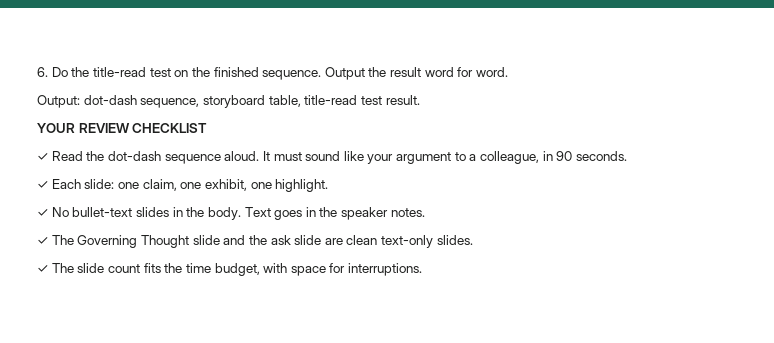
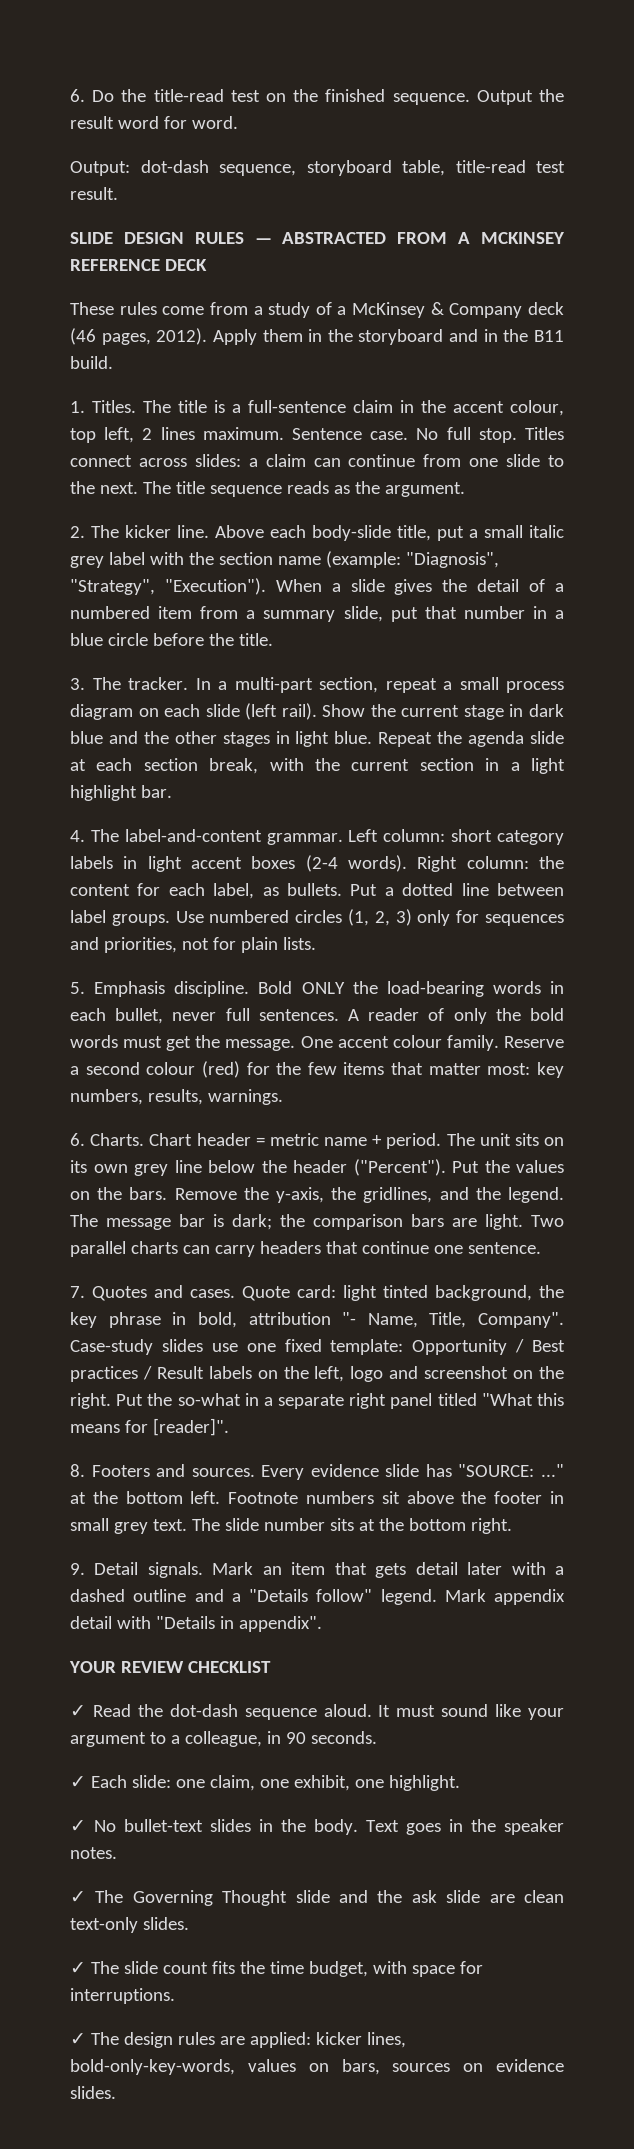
(420, 100) none -> [70,232,565,244] [70,259,207,271] [70,302,564,318] [70,328,564,345] [70,356,113,369] [70,400,564,416] [70,427,564,443] [70,454,564,467] [70,481,465,497] [70,525,564,541] [70,551,499,568] [70,578,565,595] [70,606,565,622] [70,633,273,646] [70,677,564,693] [70,703,564,720] [70,731,565,747] [70,758,565,774] [70,785,172,801] [70,829,564,845] [70,855,564,872] [70,883,564,899] [70,909,565,926] [70,937,316,953] [70,981,564,997] [70,1008,564,1024] [70,1035,564,1051] [70,1061,564,1078] [70,1089,283,1105] [70,1133,565,1149] [70,1159,564,1176] [70,1187,564,1203] [70,1214,564,1230] [70,1241,541,1257] [70,1285,564,1301] [70,1312,564,1328] [70,1339,565,1355] [70,1366,565,1382] [70,1393,564,1409] [70,1418,229,1436] [70,1464,564,1480] [70,1491,564,1504] [70,1518,512,1534] [70,1562,564,1578] [70,1589,565,1605] [70,1616,322,1632] // SLIDE DESIGN RULES — ABSTRACTED FROM A MCKINSEY REFERENCE DECK // These rules come from a study of a McKinsey & Company deck (46 pages, 2012). Apply them in the storyboard and in the B11 build. // 1. Titles. The title is a full-sentence claim in the accent colour, top left, 2 lines maximum. Sentence case. No full stop. Titles connect across slides: a claim can continue from one slide to the next. The title sequence reads as the argument. // 2. The kicker line. Above each body-slide title, put a small italic grey label with the section name (example: "Diagnosis", "Strategy", "Execution"). When a slide gives the detail of a numbered item from a summary slide, put that number in a blue circle before the title. // 3. The tracker. In a multi-part section, repeat a small process diagram on each slide (left rail). Show the current stage in dark blue and the other stages in light blue. Repeat the agenda slide at each section break, with the current section in a light highlight bar. // 4. The label-and-content grammar. Left column: short category labels in light accent boxes (2-4 words). Right column: the content for each label, as bullets. Put a dotted line between label groups. Use numbered circles (1, 2, 3) only for sequences and priorities, not for plain lists. // 5. Emphasis discipline. Bold ONLY the load-bearing words in each bullet, never full sentences. A reader of only the bold words must get the message. One accent colour family. Reserve a second colour (red) for the few items that matter most: key numbers, results, warnings. // 6. Charts. Chart header = metric name + period. The unit sits on its own grey line below the header ("Percent"). Put the values on the bars. Remove the y-axis, the gridlines, and the legend. The message bar is dark; the comparison bars are light. Two parallel charts can carry headers that continue one sentence. // 7. Quotes and cases. Quote card: light tinted background, the key phrase in bold, attribution "- Name, Title, Company". Case-study slides use one fixed template: Opportunity / Best practices / Result labels on the left, logo and screenshot on the right. Put the so-what in a separate right panel titled "What this means for [reader]". // 8. Footers and sources. Every evidence slide has "SOURCE: ..." at the bottom left. Footnote numbers sit above the footer in small grey text. The slide number sits at the bottom right. // 9. Detail signals. Mark an item that gets detail later with a dashed outline and a "Details follow" legend. Mark appendix detail with "Details in appendix".
(423, 269) none -> [70,2032,406,2048] [70,2059,564,2075] [70,2086,116,2099] // ✓ The design rules are applied: kicker lines, bold-only-key-words, values on bars, sources on evidence slides.

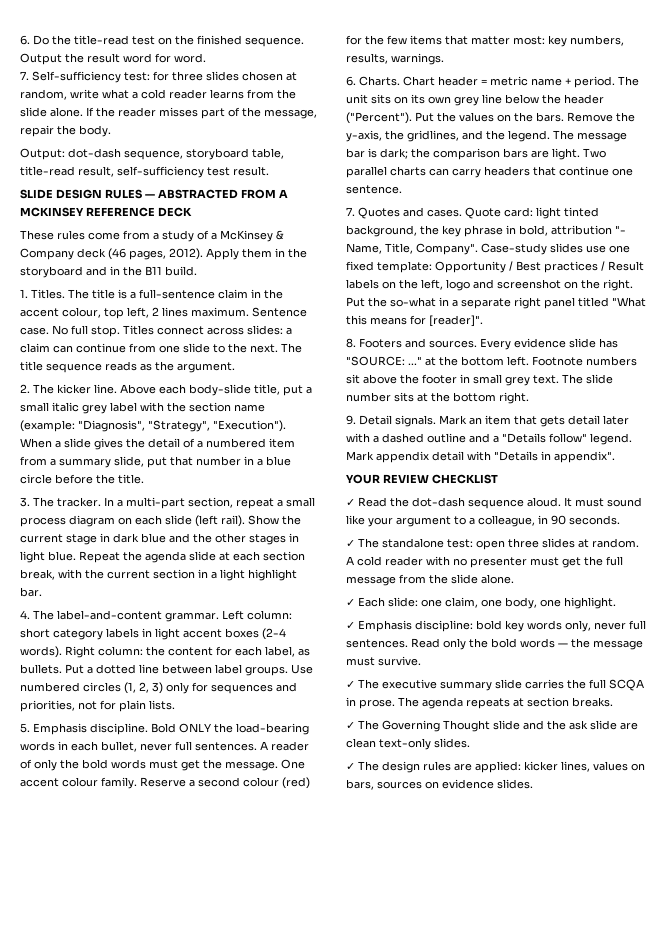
(238, 122) none -> [20,71,297,83] [20,89,296,100] [20,107,317,119] [20,125,111,137] // 7. Self-sufficiency test: for three slides chosen at random, write what a cold reader learns from the slide alone. If the reader misses part of the message, repair the body.
(526, 166) none -> [78,166,204,178] result, self-sufficiency
(377, 1737) none -> [346,538,639,550] [346,556,623,568] [346,574,514,586] // ✓ The standalone test: open three slides at random. A cold reader with no presenter must get the full message from the slide alone.
[293,1775,350,1791] exhibit, -> [505,597,537,609] body,
[94,1819,564,1835] [70,1847,117,1859] No bullet-text slides in the body. Text goes in the speaker notes. -> [358,620,646,632] [346,638,643,650] [346,656,421,666] [346,679,644,691] [346,697,613,709] Emphasis discipline: bold key words only, never full sentences. Read only the bold words — the message must survive. // ✓ The executive summary slide carries the full SCQA in prose. The agenda repeats at section breaks.
[70,1961,483,1977] [70,1988,175,2004] // ✓ The slide count fits the time budget, with space for interruptions. -> (470, 743) none
[70,2059,235,2075] bold-only-key-words, -> (590, 766) none

